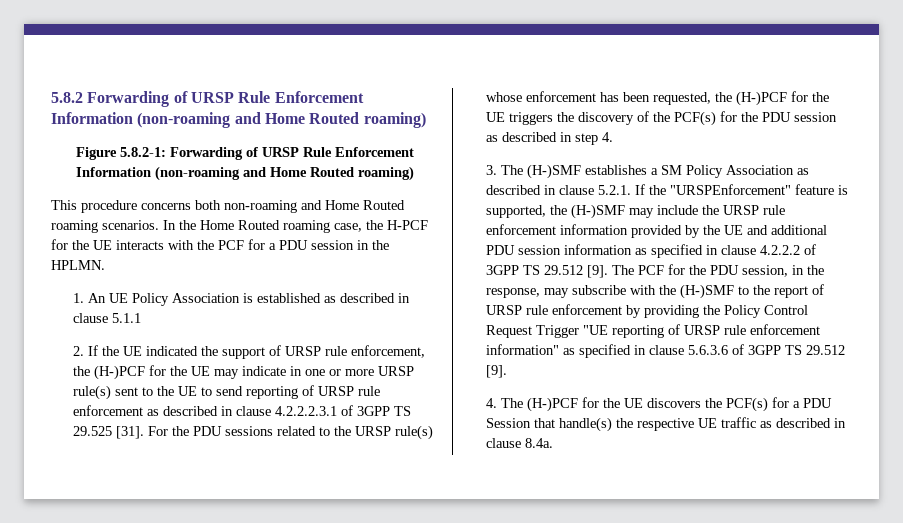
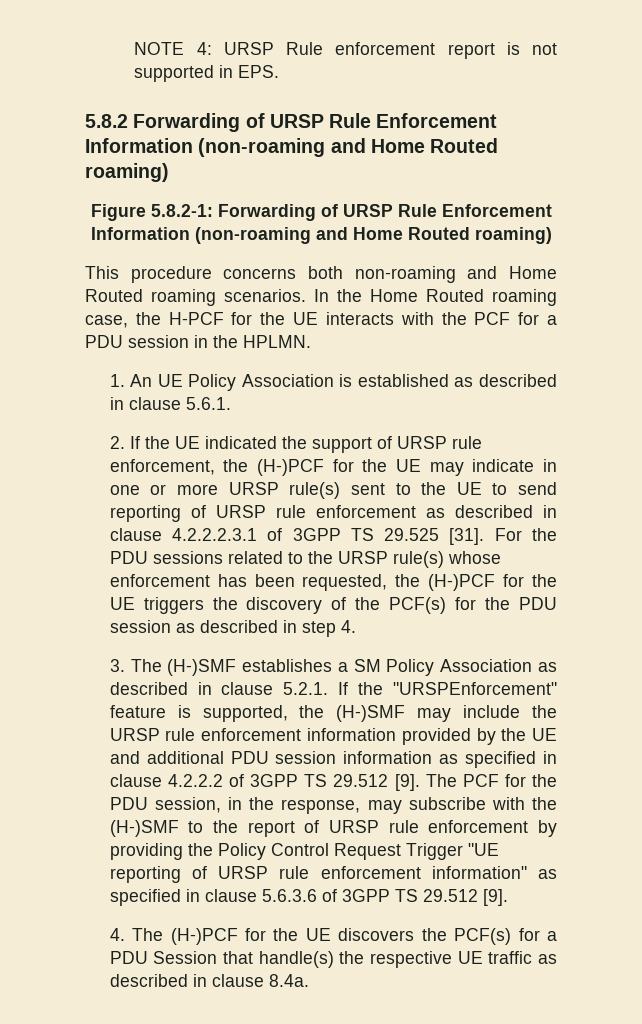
(51, 97) none -> [134,42,557,59] [134,65,280,82] NOTE 4: URSP Rule enforcement report is not supported in EPS. //
[112,313,142,323] 5.1.1 -> [185,397,231,410] 5.6.1.

